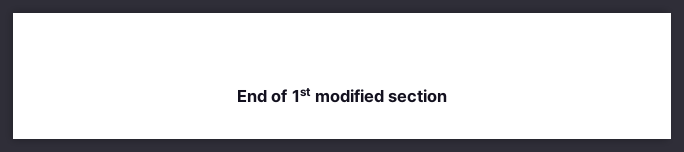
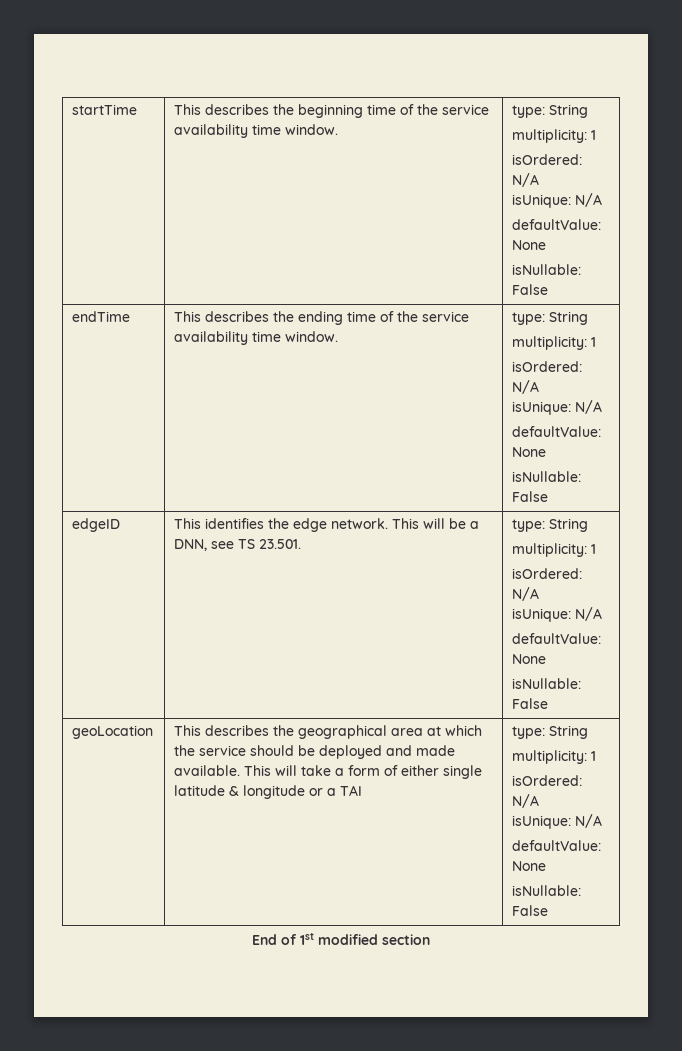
(236, 96) none -> [72,104,138,115] [174,104,490,118] [174,124,339,138] [512,104,589,118] [512,129,597,143] [512,154,583,165] [512,173,540,187] [512,193,603,208] [512,219,602,230] [512,240,547,250] [512,264,582,275] [512,284,549,295] [72,311,131,322] [174,311,470,325] [174,331,339,345] [512,311,589,325] [512,336,597,350] [512,361,583,372] [512,380,540,394] [512,400,603,415] [512,426,602,437] [512,447,547,457] [512,471,582,482] [512,491,549,502] [72,518,121,532] [174,518,480,532] [174,539,302,551] [512,518,589,532] [512,543,597,557] [512,568,583,579] [512,587,540,601] [512,607,603,622] [512,633,602,644] [512,654,547,664] [512,678,582,689] [512,698,549,709] [72,725,154,739] [174,725,483,739] [174,745,456,759] [174,765,483,779] [174,785,363,799] [512,725,589,739] [512,750,597,764] [512,775,583,786] [512,794,540,808] [512,814,603,829] [512,840,602,851] [512,861,547,871] [512,885,582,896] [512,905,549,916] startTime | This describes the beginning time of the service availability time window. | type: String // multiplicity: 1 // isOrdered: N/A // isUnique: N/A // defaultValue: None // isNullable: False // endTime | This describes the ending time of the service availability time window. | type: String // multiplicity: 1 // isOrdered: N/A // isUnique: N/A // defaultValue: None // isNullable: False // edgeID | This identifies the edge network. This will be a DNN, see TS 23.501. | type: String // multiplicity: 1 // isOrdered: N/A // isUnique: N/A // defaultValue: None // isNullable: False // geoLocation | This describes the geographical area at which the service should be deployed and made available. This will take a form of either single latitude & longitude or a TAI | type: String // multiplicity: 1 // isOrdered: N/A // isUnique: N/A // defaultValue: None // isNullable: False //

